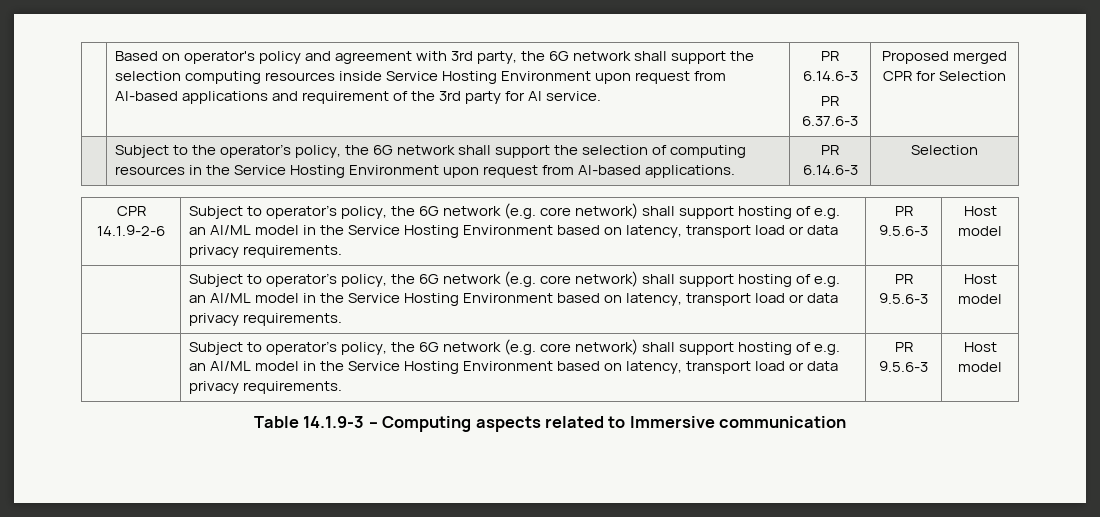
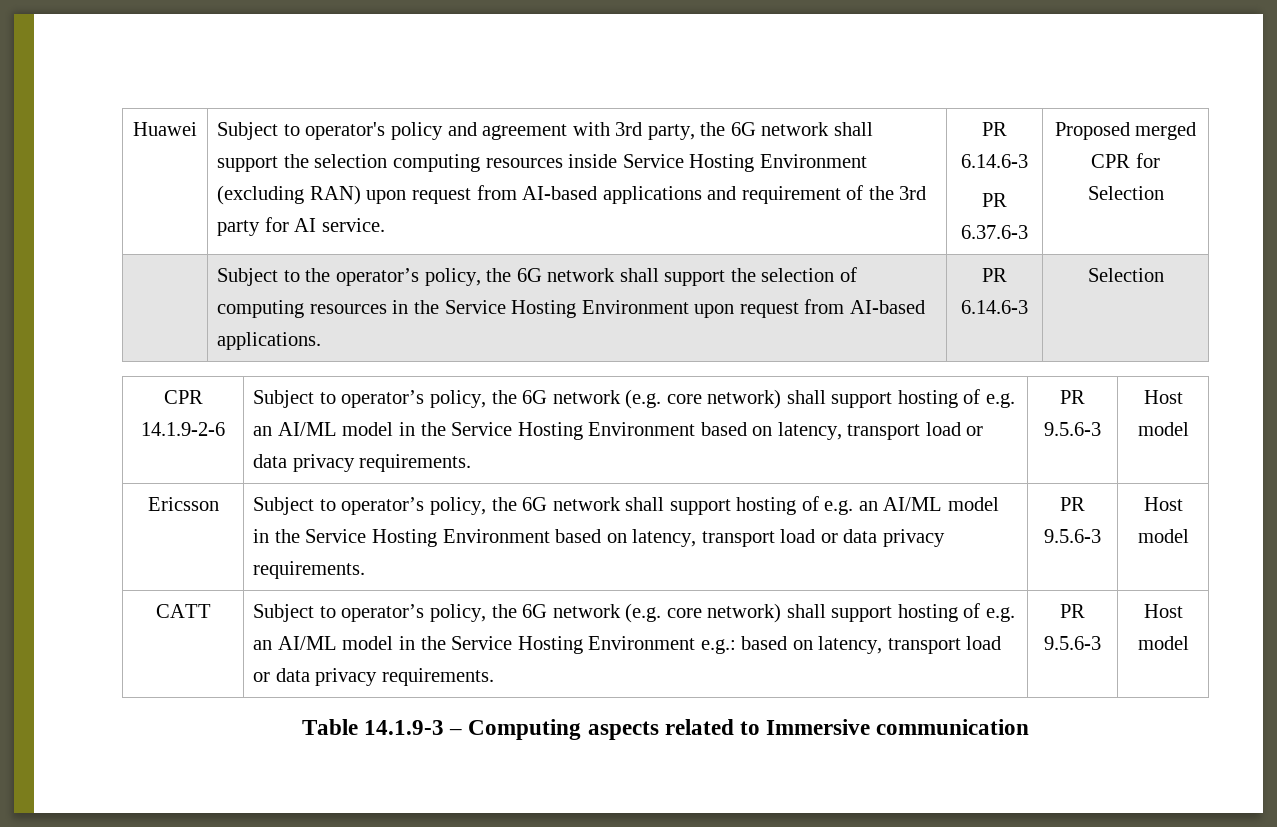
[114,51,180,61] | Based on -> [133,122,197,136] [217,122,300,140] Huawei | Subject to
(592, 76) none -> [217,185,361,205] (excluding RAN)
[188,271,639,287] | Subject to operator’s policy, the 6G network (e.g. core network) -> [147,497,219,511] [253,497,621,515] Ericsson | Subject to operator’s policy, the 6G network
(1002, 299) none -> [155,604,211,618] CATT
(554, 366) none -> [700,639,736,654] e.g.:

